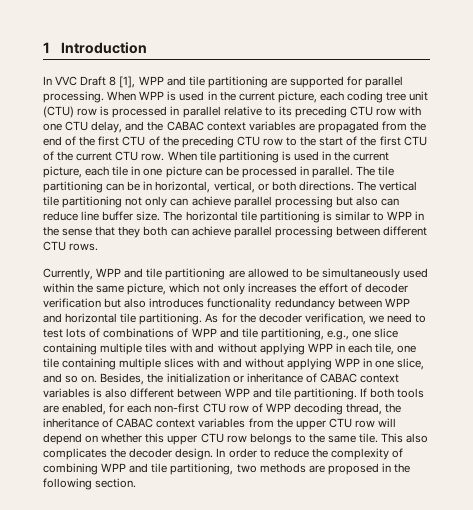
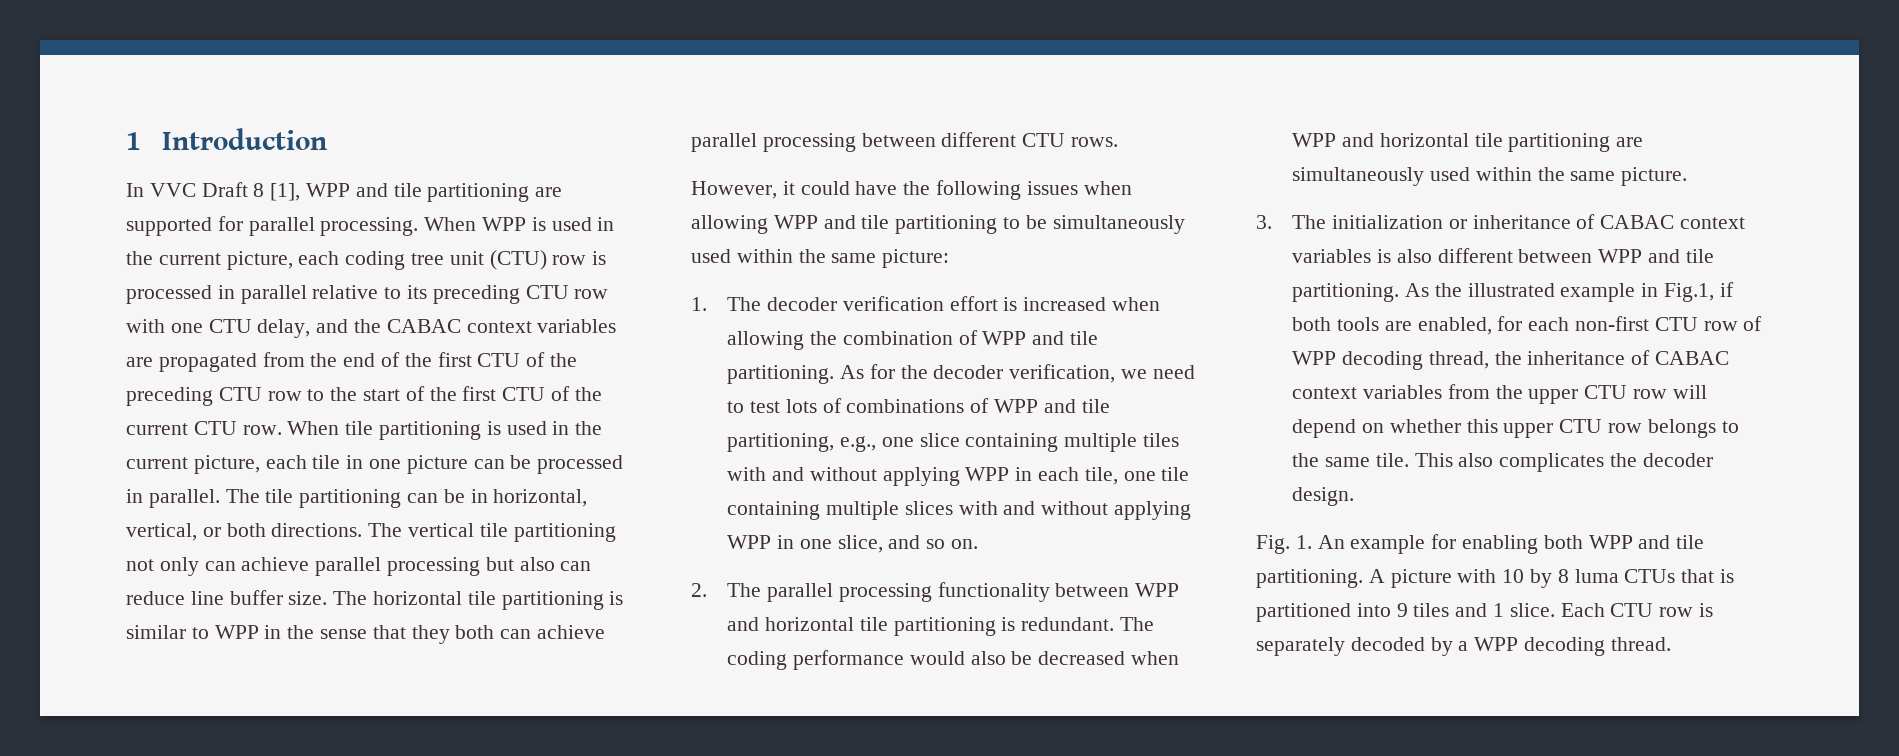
[43,268,289,280] Currently, WPP and tile partitioning are allowed -> [691,180,1132,200] [691,215,998,234] However, it could have the following issues when allowing WPP and tile partitioning
[127,283,409,295] [43,298,410,310] [43,313,118,323] picture, which not only increases the effort of decoder verification but also introduces functionality redundancy between WPP and horizontal -> [882,249,950,268] [691,296,1161,311] [727,330,1065,350] picture: // 1. The decoder verification effort is increased when allowing the combination of WPP and
[100,373,164,385] Besides, the -> [691,582,1180,602] [727,617,1155,636] [727,650,1180,670] [1292,133,1644,152] [1292,167,1688,186] [1256,215,1327,229] // 2. The parallel processing functionality between WPP and horizontal tile partitioning is redundant. The coding performance would also be decreased when WPP and horizontal tile partitioning are simultaneously used within the same picture. // 3. The
[359,388,367,397] If -> [1405,282,1734,302] As the illustrated example in Fig.1, if
[216,448,404,460] [43,463,411,475] [43,478,137,490] In order to reduce the complexity of combining WPP and tile partitioning, two methods are proposed in the following section. -> [1256,534,1705,554] [1256,569,1735,588] [1256,603,1714,622] [1256,637,1671,656] // Fig. 1. An example for enabling both WPP and tile partitioning. A picture with 10 by 8 luma CTUs that is partitioned into 9 tiles and 1 slice. Each CTU row is separately decoded by a WPP decoding thread.

